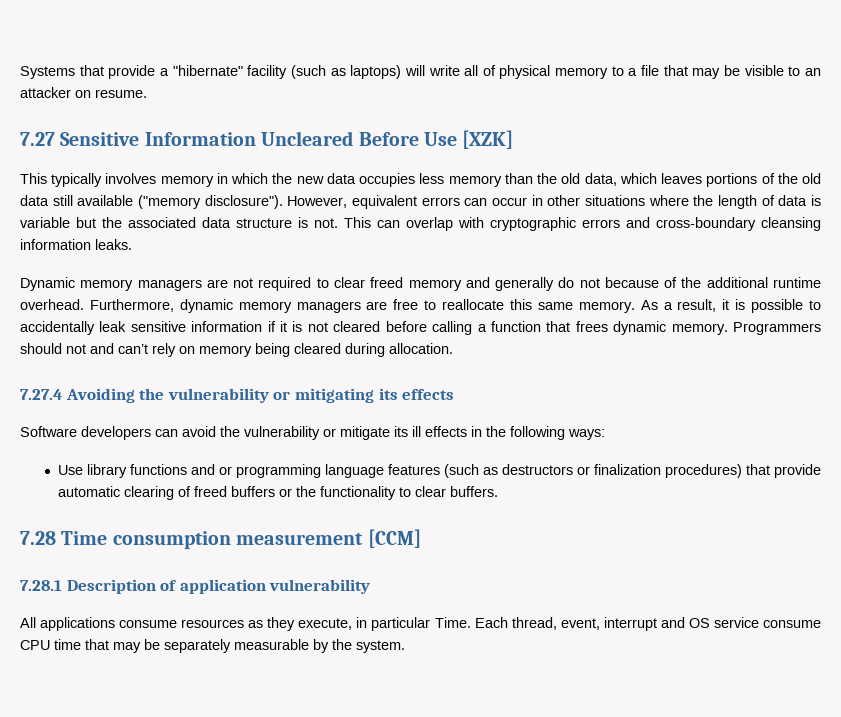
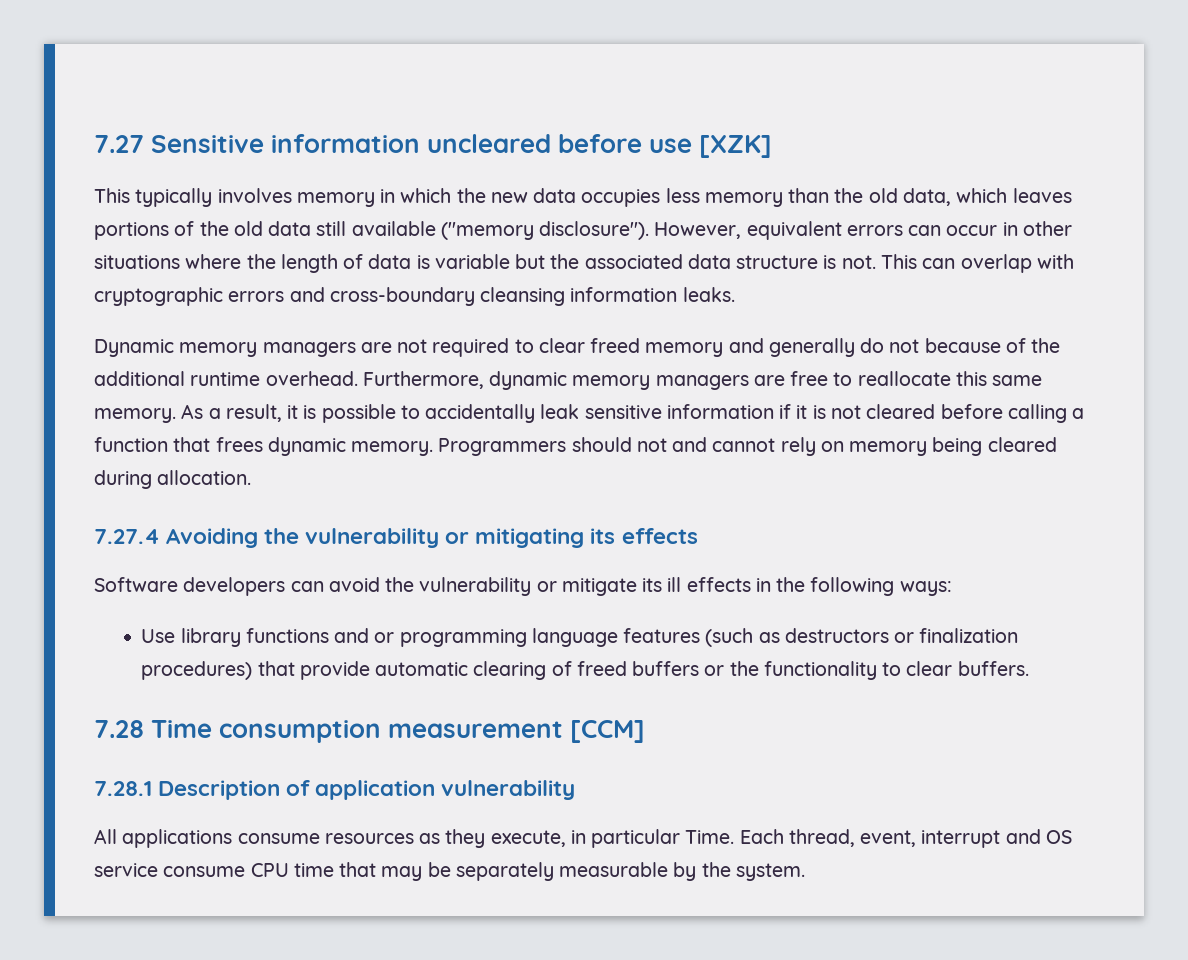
[20,65,822,79] [20,87,147,98] [20,131,457,146] Systems that provide a "hibernate" facility (such as laptops) will write all of physical memory to a file that may be visible to an attacker on resume. // 7.27 Sensitive Information Uncleared Before Use -> [94,134,693,153] 7.27 Sensitive information uncleared before use
[118,344,148,354] can’t -> [712,438,776,452] cannot

